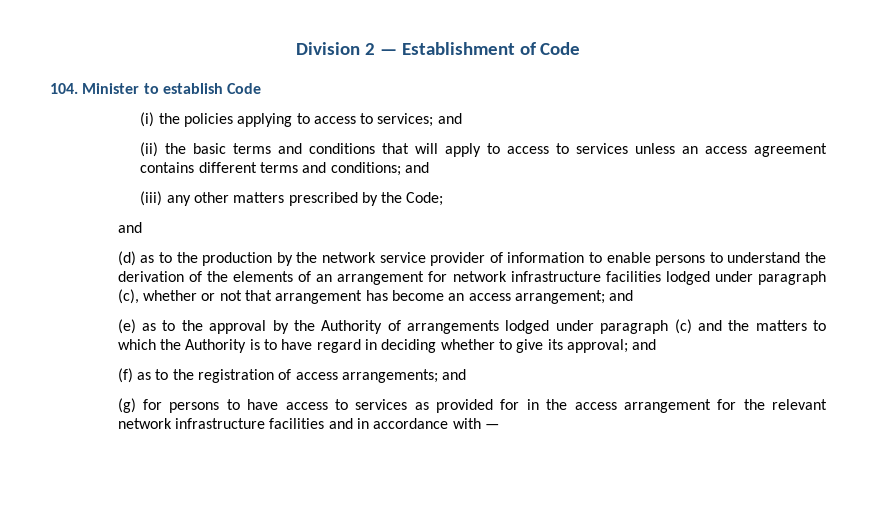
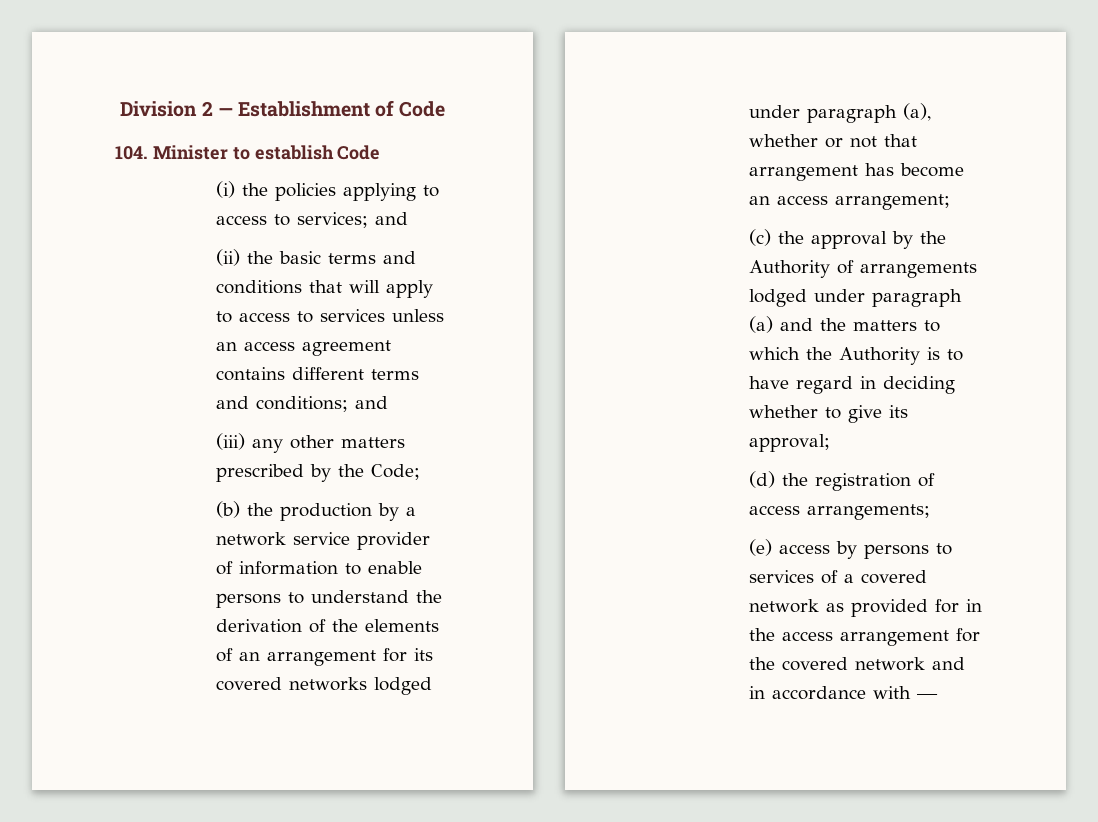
[117,222,142,233] [117,251,172,266] and // (d) as to -> [215,501,240,518] (b)
[296,252,318,263] the -> [405,507,416,516] a
[452,271,826,285] [117,289,139,304] network infrastructure facilities lodged under paragraph (c), -> [413,648,433,661] [215,677,432,695] [748,103,931,123] its covered networks lodged under paragraph (a),
[609,290,634,301] [117,319,176,334] and // (e) as to -> [748,229,771,246] // (c)
[674,319,692,334] (c) -> [748,316,773,333] (a)
[632,339,657,350] [117,368,169,383] and // (f) as to -> [748,471,775,488] // (d)
[442,369,467,380] [117,398,408,413] and // (g) for persons to have access to services -> [748,539,952,559] [748,570,927,584] [748,599,819,613] // (e) access by persons to services of a covered network
[771,399,827,410] [117,418,325,429] relevant network infrastructure facilities -> [781,657,925,671] covered network

